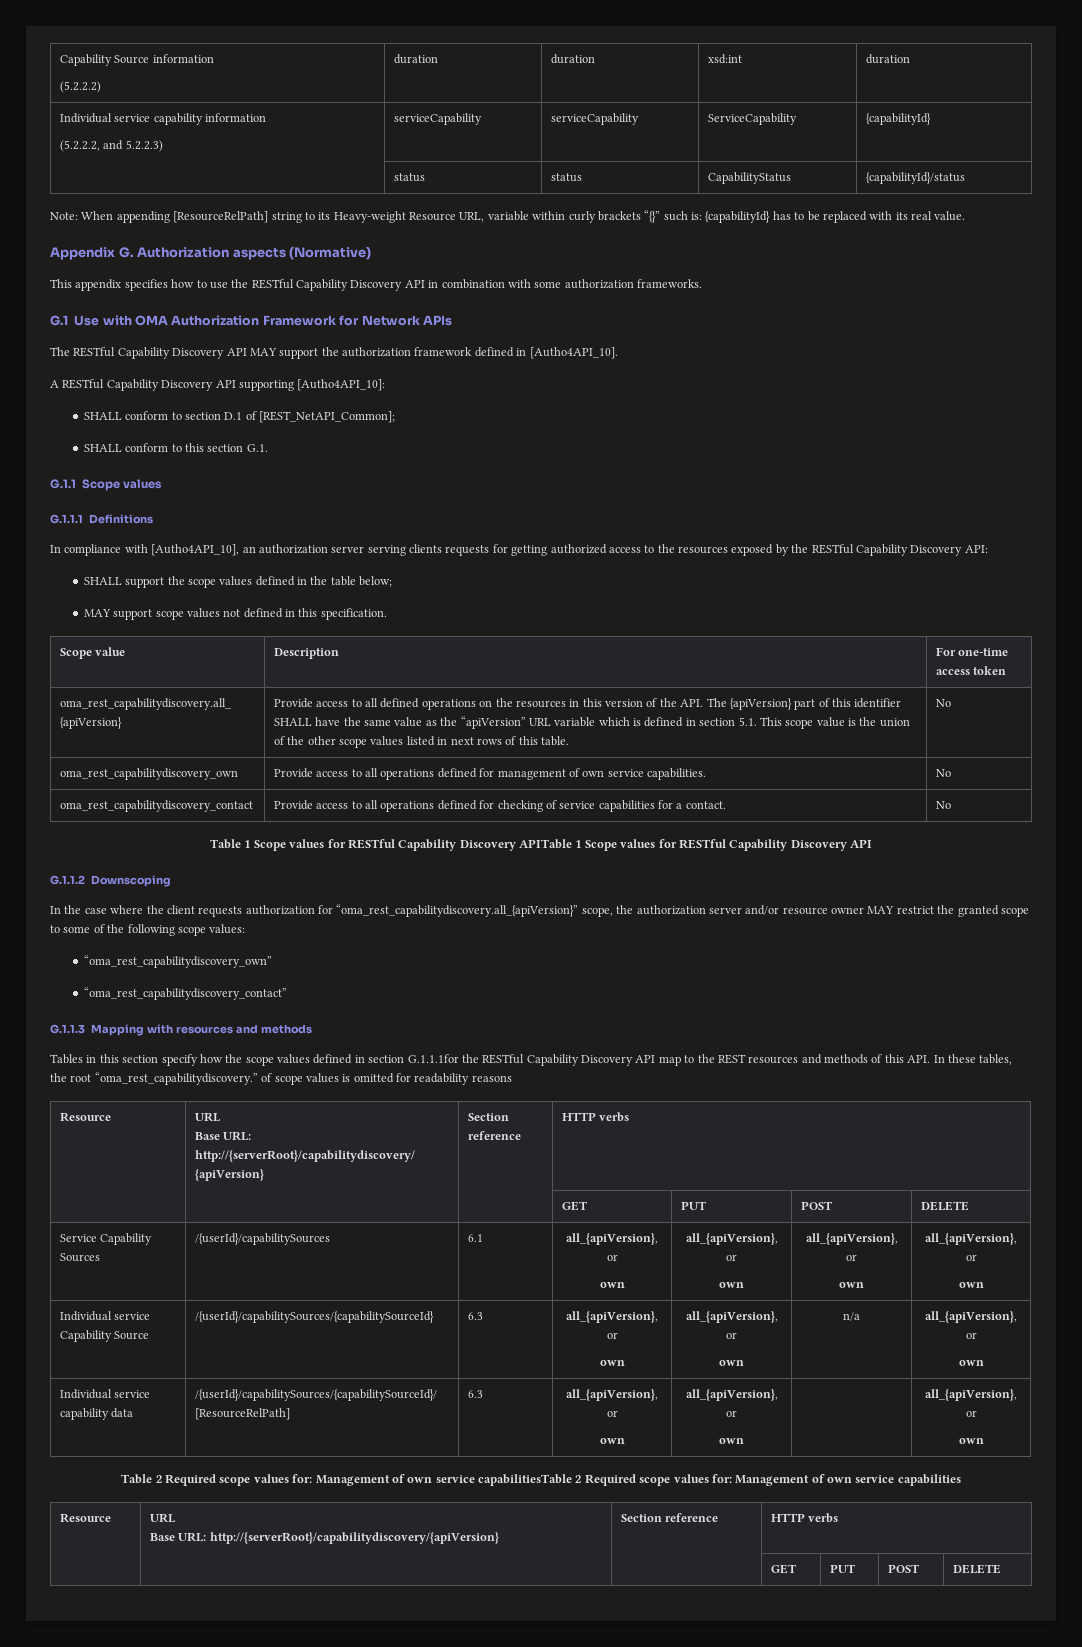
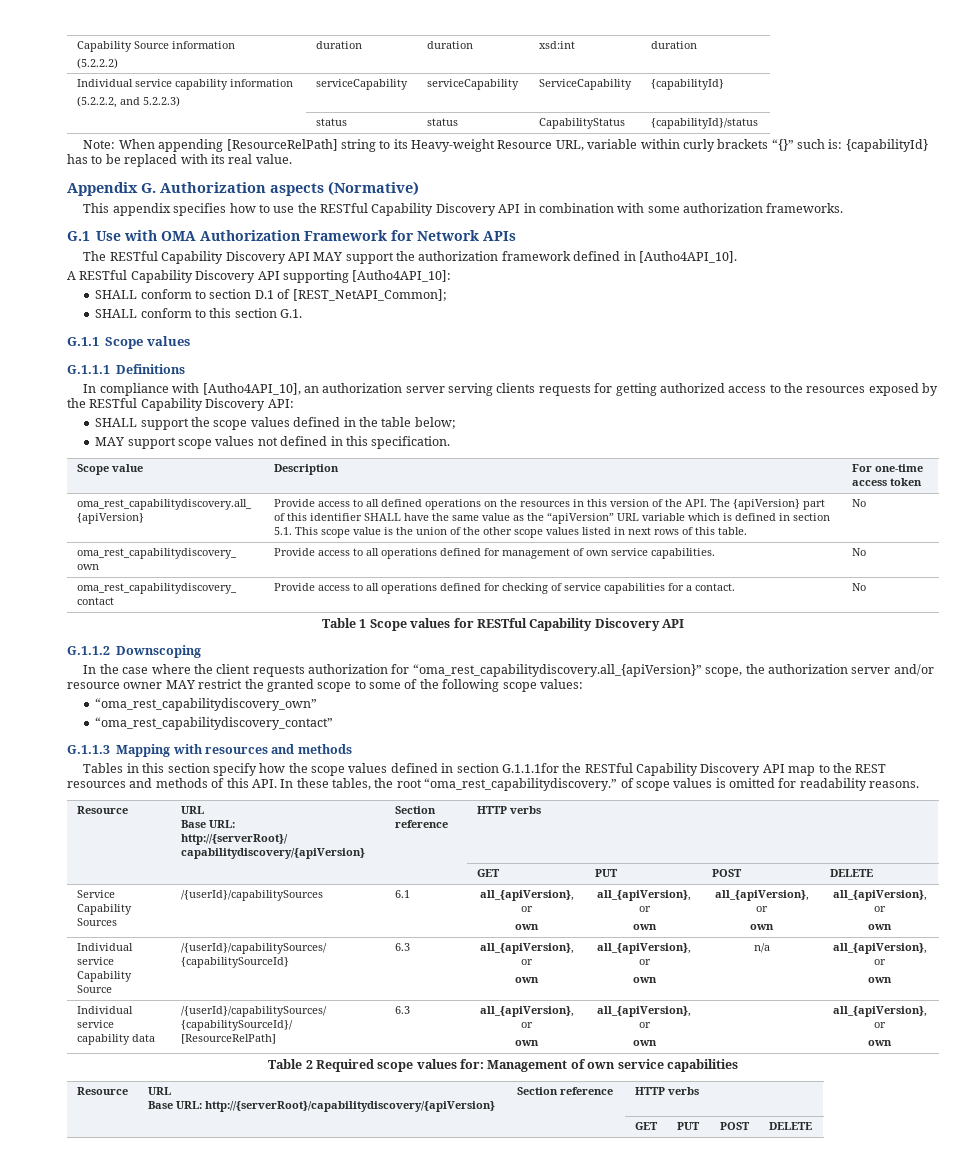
[519,839,847,851] APITable 1 Scope values for RESTful Capability Discovery -> (660, 624) none
[471,1075,512,1082] reasons -> [869,781,920,788] reasons.
[478,1474,895,1486] capabilitiesTable 2 Required scope values for: Management of own service -> (664, 1064) none

